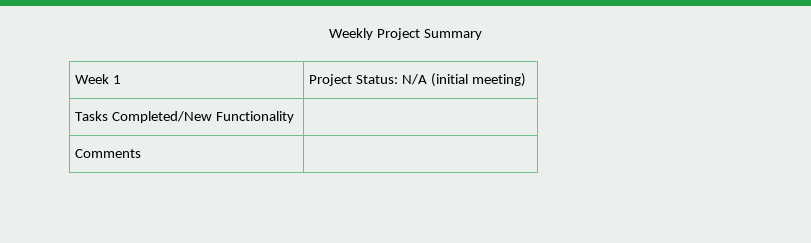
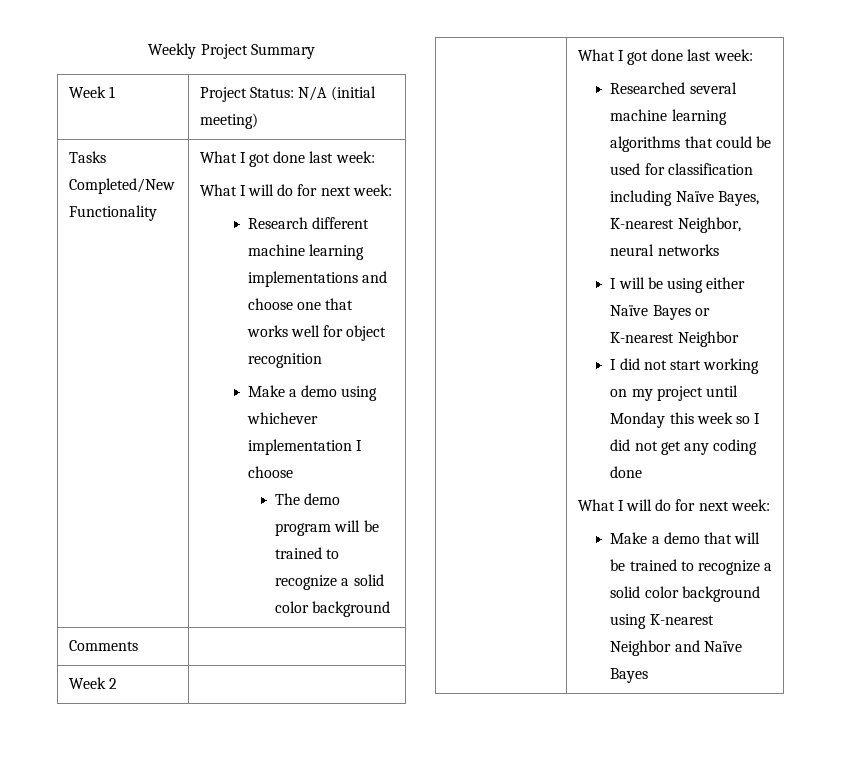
[74,149,141,158] // Comments | -> [199,151,375,167] [199,184,392,196] [247,217,370,229] [247,244,365,260] [247,271,388,287] [247,298,354,310] [246,325,387,341] [247,353,322,368] [247,385,378,401] [246,412,318,424] [247,439,363,455] [247,466,293,478] [275,493,341,505] [275,520,379,536] [275,547,340,559] [275,574,384,590] [275,601,391,617] [68,640,138,651] [68,677,117,689] [577,49,753,65] [610,82,737,94] [610,109,727,125] [610,136,771,152] [610,163,753,175] [610,190,759,206] [610,217,741,233] [610,244,719,256] [610,277,746,293] [610,305,710,320] [610,331,739,347] [610,358,760,374] [610,385,738,401] [610,412,761,428] [610,439,758,455] [610,466,643,478] [577,499,770,511] [610,532,761,544] [610,559,773,575] [610,586,760,602] [610,614,714,629] [610,640,742,656] [610,668,649,683] What I got done last week: // What I will do for next week: // Research different machine learning implementations and choose one that works well for object recognition // Make a demo using whichever implementation I choose // The demo program will be trained to recognize a solid color background // Comments | // Week 2 | // | What I got done last week: // Researched several machine learning algorithms that could be used for classification including Naïve Bayes, K-nearest Neighbor, neural networks // I will be using either Naïve Bayes or K-nearest Neighbor // I did not start working on my project until Monday this week so I did not get any coding done // What I will do for next week: // Make a demo that will be trained to recognize a solid color background using K-nearest Neighbor and Naïve Bayes

